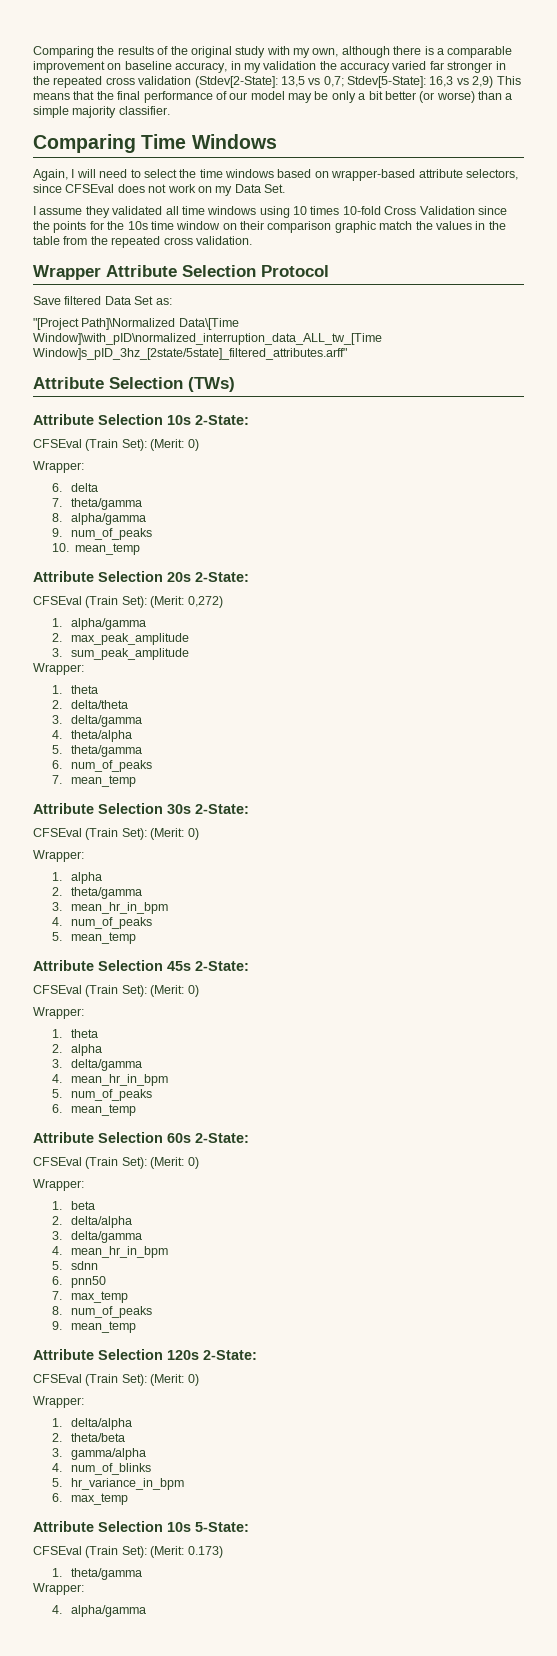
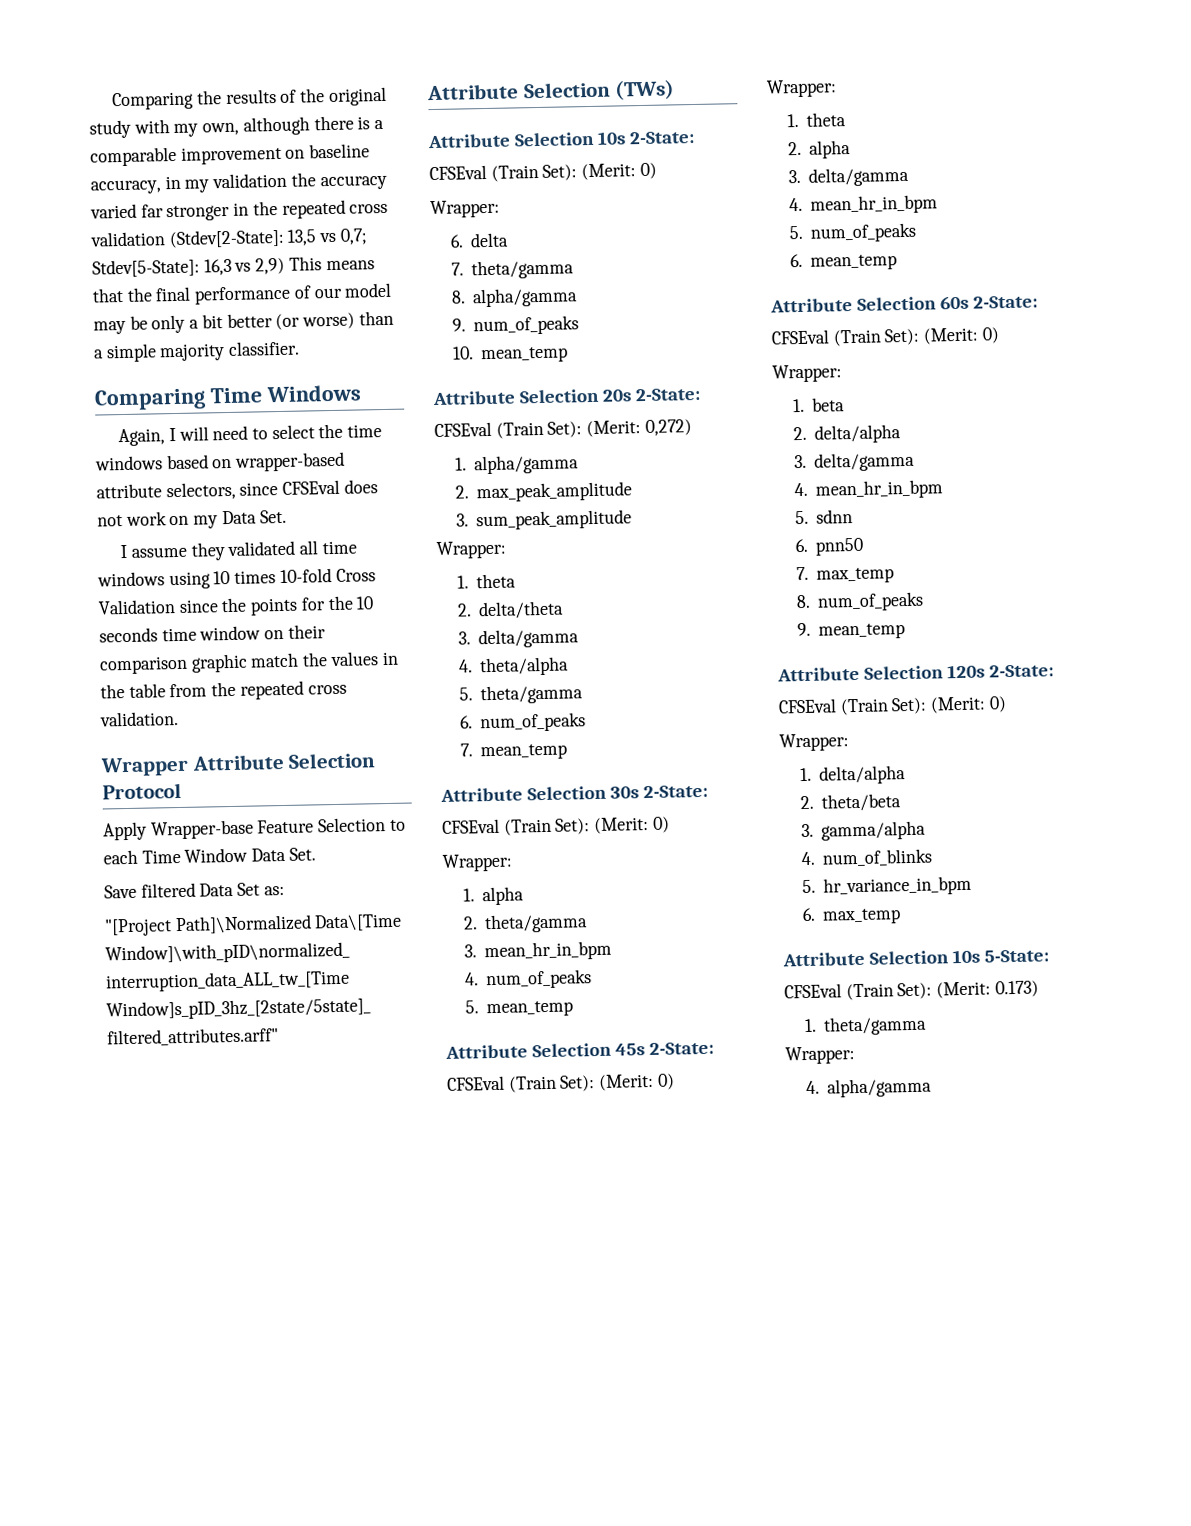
[127,221,148,230] 10s -> [356,596,375,610] [99,627,158,643] 10 seconds
(329, 271) none -> [103,817,406,841] [103,847,316,865] // Apply Wrapper-base Feature Selection to each Time Window Data Set.

